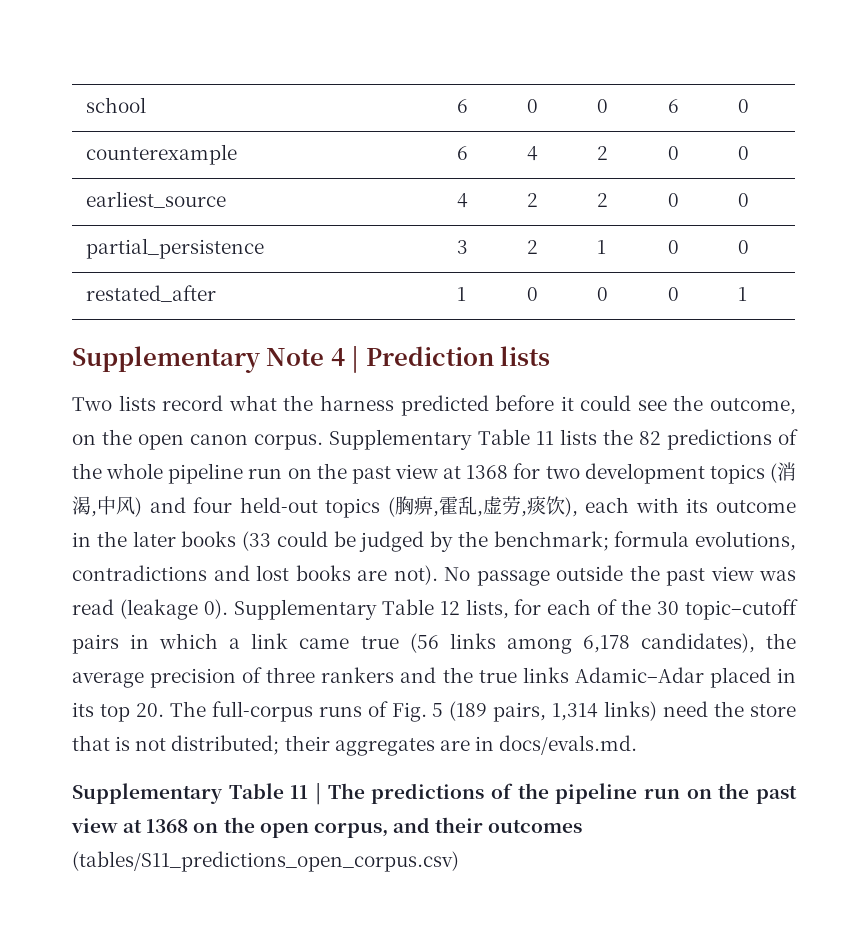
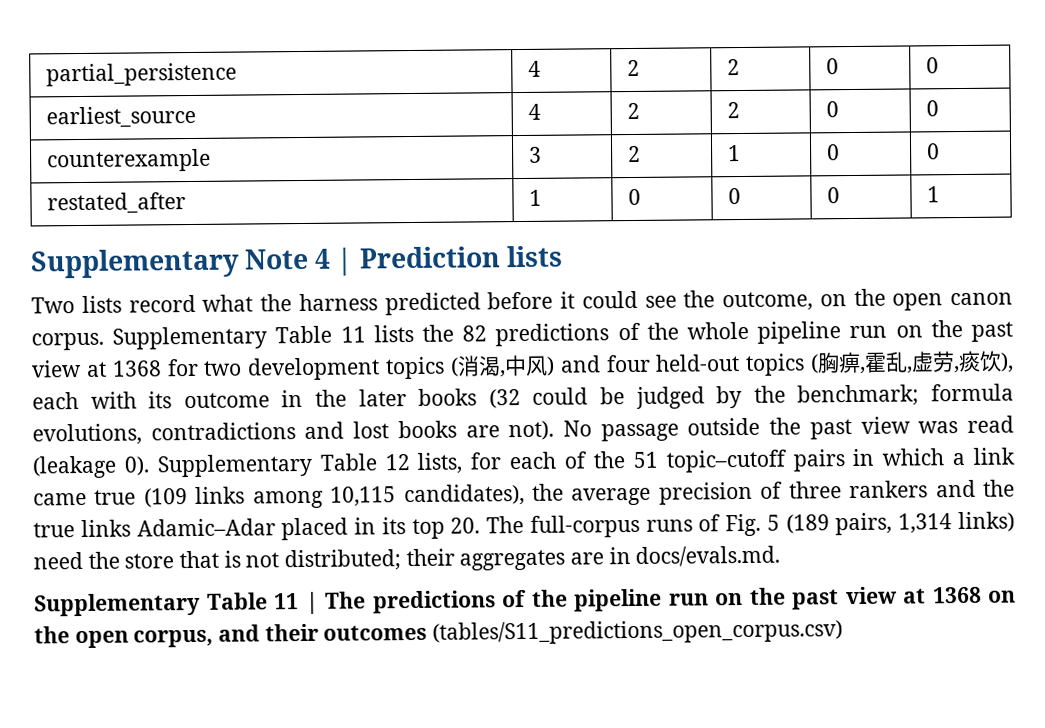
[85,97,146,113] [456,99,468,113] [526,99,538,113] [596,99,608,113] [667,99,679,113] [737,99,749,113] [85,144,237,165] [456,146,468,160] [526,146,538,161] [596,146,608,160] school | 6 | 0 | 0 | 6 | 0 // counterexample | 6 | 4 | 2 -> [45,62,237,87] [527,60,541,77] [626,59,640,77] [726,59,740,76] partial_persistence | 4 | 2 | 2
[85,238,264,259] partial_persistence -> [46,148,211,173] counterexample
[242,531,271,551] (33 -> [488,389,521,409] (32
[657,601,680,615] 30 -> [632,451,658,469] 51
[409,633,439,653] (56 -> [143,488,188,508] (109
[582,635,630,653] 6,178 -> [330,486,397,507] 10,115

